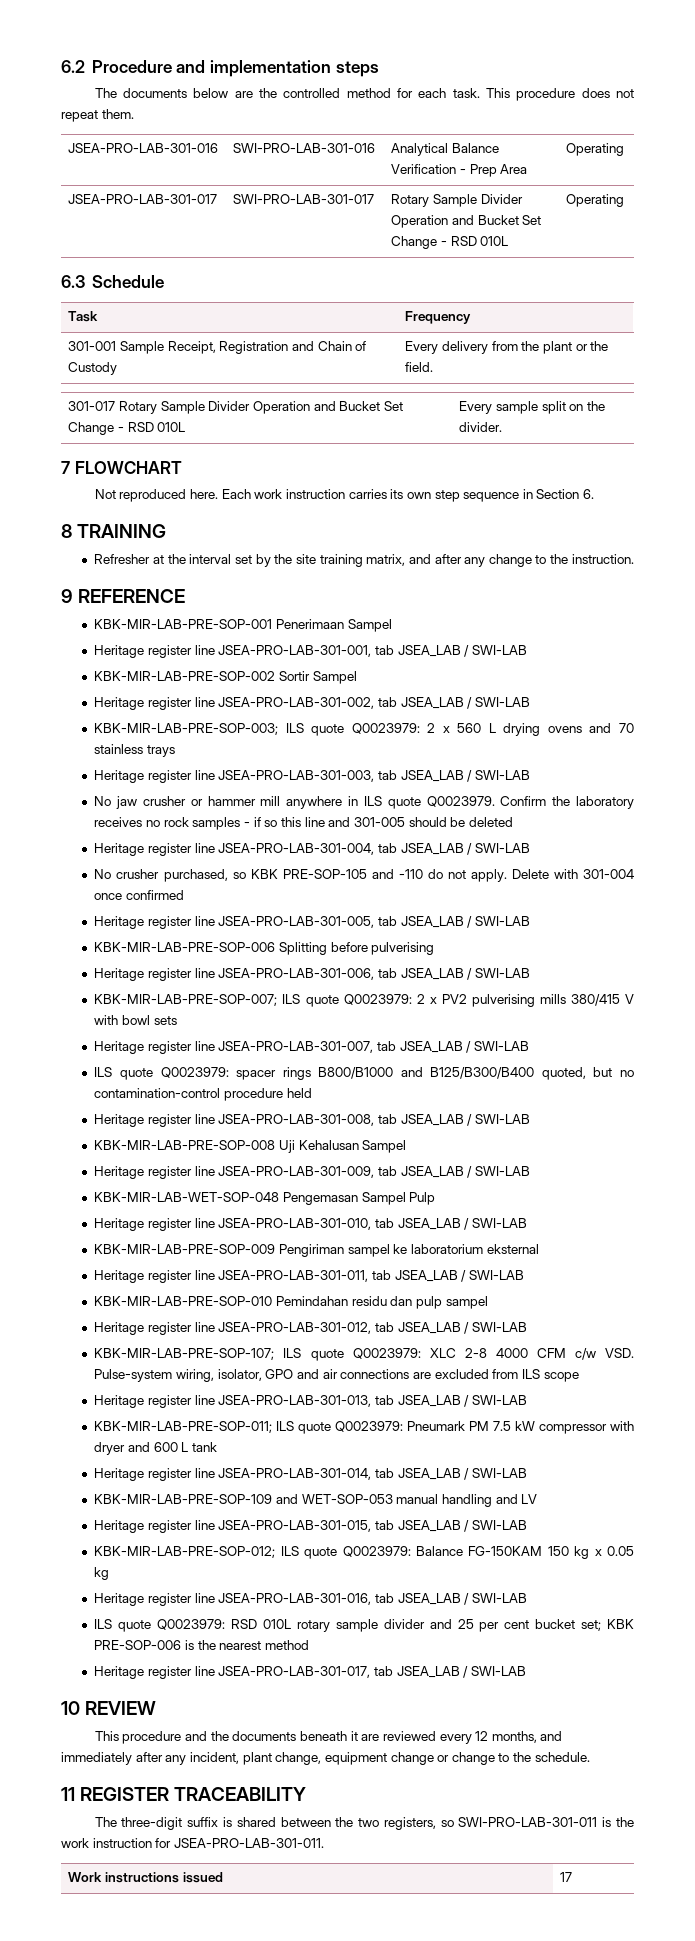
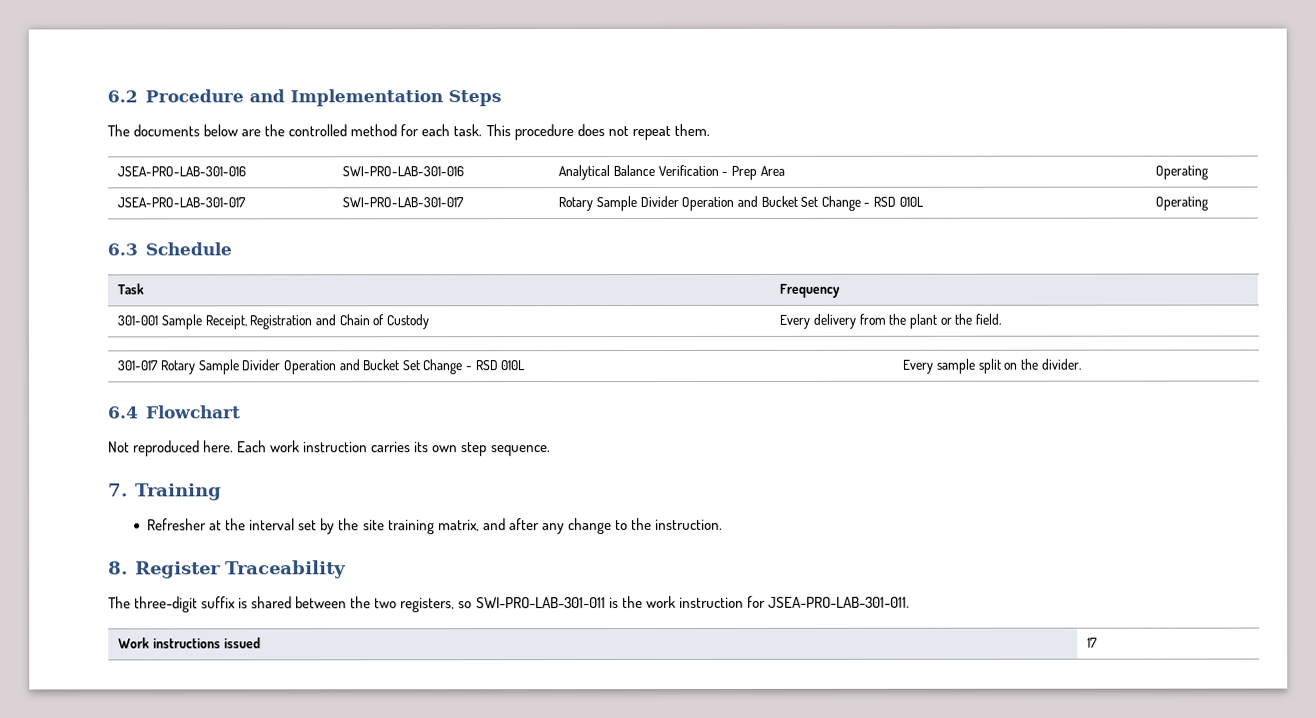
[209,60,379,77] implementation steps -> [289,89,502,107] Implementation Steps
[61,461,182,474] 7 FLOWCHART -> [108,405,241,419] 6.4 Flowchart
[463,489,595,502] [61,524,167,538] sequence in Section 6. // 8 TRAINING -> [490,445,551,457] [108,483,223,501] sequence. // 7. Training
[61,589,186,603] [94,619,392,632] [94,645,527,658] [94,671,357,684] [94,697,530,710] [94,723,634,736] [94,744,176,757] [94,770,530,783] [94,796,634,809] [94,817,513,830] [94,843,530,856] [94,869,634,882] [94,890,185,900] [94,916,530,929] [94,942,435,955] [94,968,530,981] [94,994,634,1007] [94,1015,177,1025] [94,1041,529,1054] [94,1067,634,1080] [94,1088,312,1101] [94,1114,530,1127] [94,1140,407,1153] [94,1166,530,1179] [94,1192,436,1205] [94,1218,527,1231] [94,1244,539,1257] [94,1270,524,1283] [94,1296,488,1309] [94,1322,527,1335] [94,1348,635,1361] [94,1369,579,1382] [94,1395,527,1408] [94,1421,634,1434] [94,1442,217,1455] [94,1468,527,1481] [94,1494,538,1507] [94,1520,527,1533] [94,1546,635,1559] [94,1567,110,1580] [94,1593,527,1606] [94,1619,634,1632] [94,1640,309,1650] [94,1666,526,1679] [61,1701,157,1715] [94,1731,563,1744] [61,1752,590,1765] [61,1787,307,1801] 9 REFERENCE // KBK-MIR-LAB-PRE-SOP-001 Penerimaan Sampel // Heritage register line JSEA-PRO-LAB-301-001, tab JSEA_LAB / SWI-LAB // KBK-MIR-LAB-PRE-SOP-002 Sortir Sampel // Heritage register line JSEA-PRO-LAB-301-002, tab JSEA_LAB / SWI-LAB // KBK-MIR-LAB-PRE-SOP-003; ILS quote Q0023979: 2 x 560 L drying ovens and 70 stainless trays // Heritage register line JSEA-PRO-LAB-301-003, tab JSEA_LAB / SWI-LAB // No jaw crusher or hammer mill anywhere in ILS quote Q0023979. Confirm the laboratory receives no rock samples - if so this line and 301-005 should be deleted // Heritage register line JSEA-PRO-LAB-301-004, tab JSEA_LAB / SWI-LAB // No crusher purchased, so KBK PRE-SOP-105 and -110 do not apply. Delete with 301-004 once confirmed // Heritage register line JSEA-PRO-LAB-301-005, tab JSEA_LAB / SWI-LAB // KBK-MIR-LAB-PRE-SOP-006 Splitting before pulverising // Heritage register line JSEA-PRO-LAB-301-006, tab JSEA_LAB / SWI-LAB // KBK-MIR-LAB-PRE-SOP-007; ILS quote Q0023979: 2 x PV2 pulverising mills 380/415 V with bowl sets // Heritage register line JSEA-PRO-LAB-301-007, tab JSEA_LAB / SWI-LAB // ILS quote Q0023979: spacer rings B800/B1000 and B125/B300/B400 quoted, but no contamination-control procedure held // Heritage register line JSEA-PRO-LAB-301-008, tab JSEA_LAB / SWI-LAB // KBK-MIR-LAB-PRE-SOP-008 Uji Kehalusan Sampel // Heritage register line JSEA-PRO-LAB-301-009, tab JSEA_LAB / SWI-LAB // KBK-MIR-LAB-WET-SOP-048 Pengemasan Sampel Pulp // Heritage register line JSEA-PRO-LAB-301-010, tab JSEA_LAB / SWI-LAB // KBK-MIR-LAB-PRE-SOP-009 Pengiriman sampel ke laboratorium eksternal // Heritage register line JSEA-PRO-LAB-301-011, tab JSEA_LAB / SWI-LAB // KBK-MIR-LAB-PRE-SOP-010 Pemindahan residu dan pulp sampel // Heritage register line JSEA-PRO-LAB-301-012, tab JSEA_LAB / SWI-LAB // KBK-MIR-LAB-PRE-SOP-107; ILS quote Q0023979: XLC 2-8 4000 CFM c/w VSD. Pulse-system wiring, isolator, GPO and air connections are excluded from ILS scope // Heritage register line JSEA-PRO-LAB-301-013, tab JSEA_LAB / SWI-LAB // KBK-MIR-LAB-PRE-SOP-011; ILS quote Q0023979: Pneumark PM 7.5 kW compressor with dryer and 600 L tank // Heritage register line JSEA-PRO-LAB-301-014, tab JSEA_LAB / SWI-LAB // KBK-MIR-LAB-PRE-SOP-109 and WET-SOP-053 manual handling and LV // Heritage register line JSEA-PRO-LAB-301-015, tab JSEA_LAB / SWI-LAB // KBK-MIR-LAB-PRE-SOP-012; ILS quote Q0023979: Balance FG-150KAM 150 kg x 0.05 kg // Heritage register line JSEA-PRO-LAB-301-016, tab JSEA_LAB / SWI-LAB // ILS quote Q0023979: RSD 010L rotary sample divider and 25 per cent bucket set; KBK PRE-SOP-006 is the nearest method // Heritage register line JSEA-PRO-LAB-301-017, tab JSEA_LAB / SWI-LAB // 10 REVIEW // This procedure and the documents beneath it are reviewed every 12 months, and immediately after any incident, plant change, equipment change or change to the schedule. // 11 REGISTER TRACEABILITY -> [108,560,347,579] 8. Register Traceability

